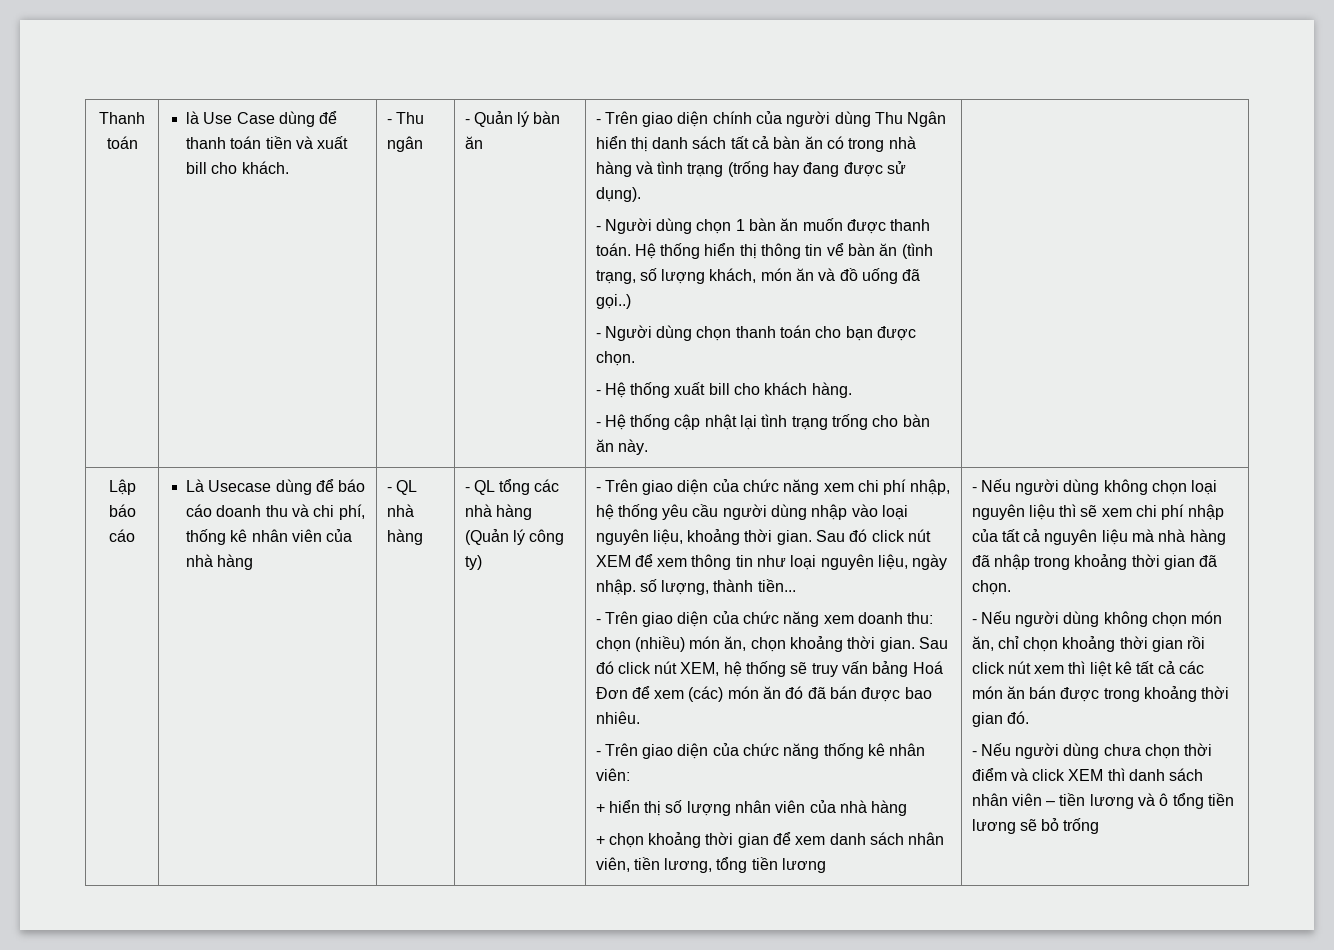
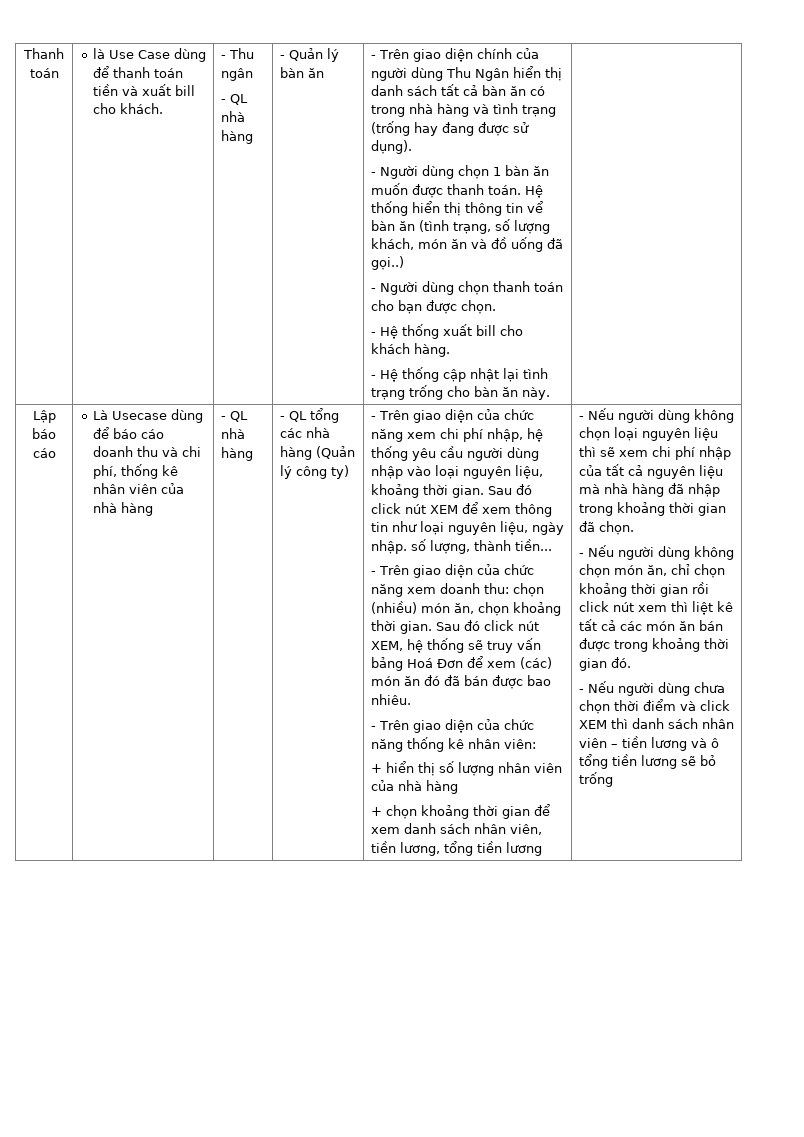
(423, 144) none -> [220,94,248,105] [220,111,245,122] [220,130,253,144] // - QL nhà hàng

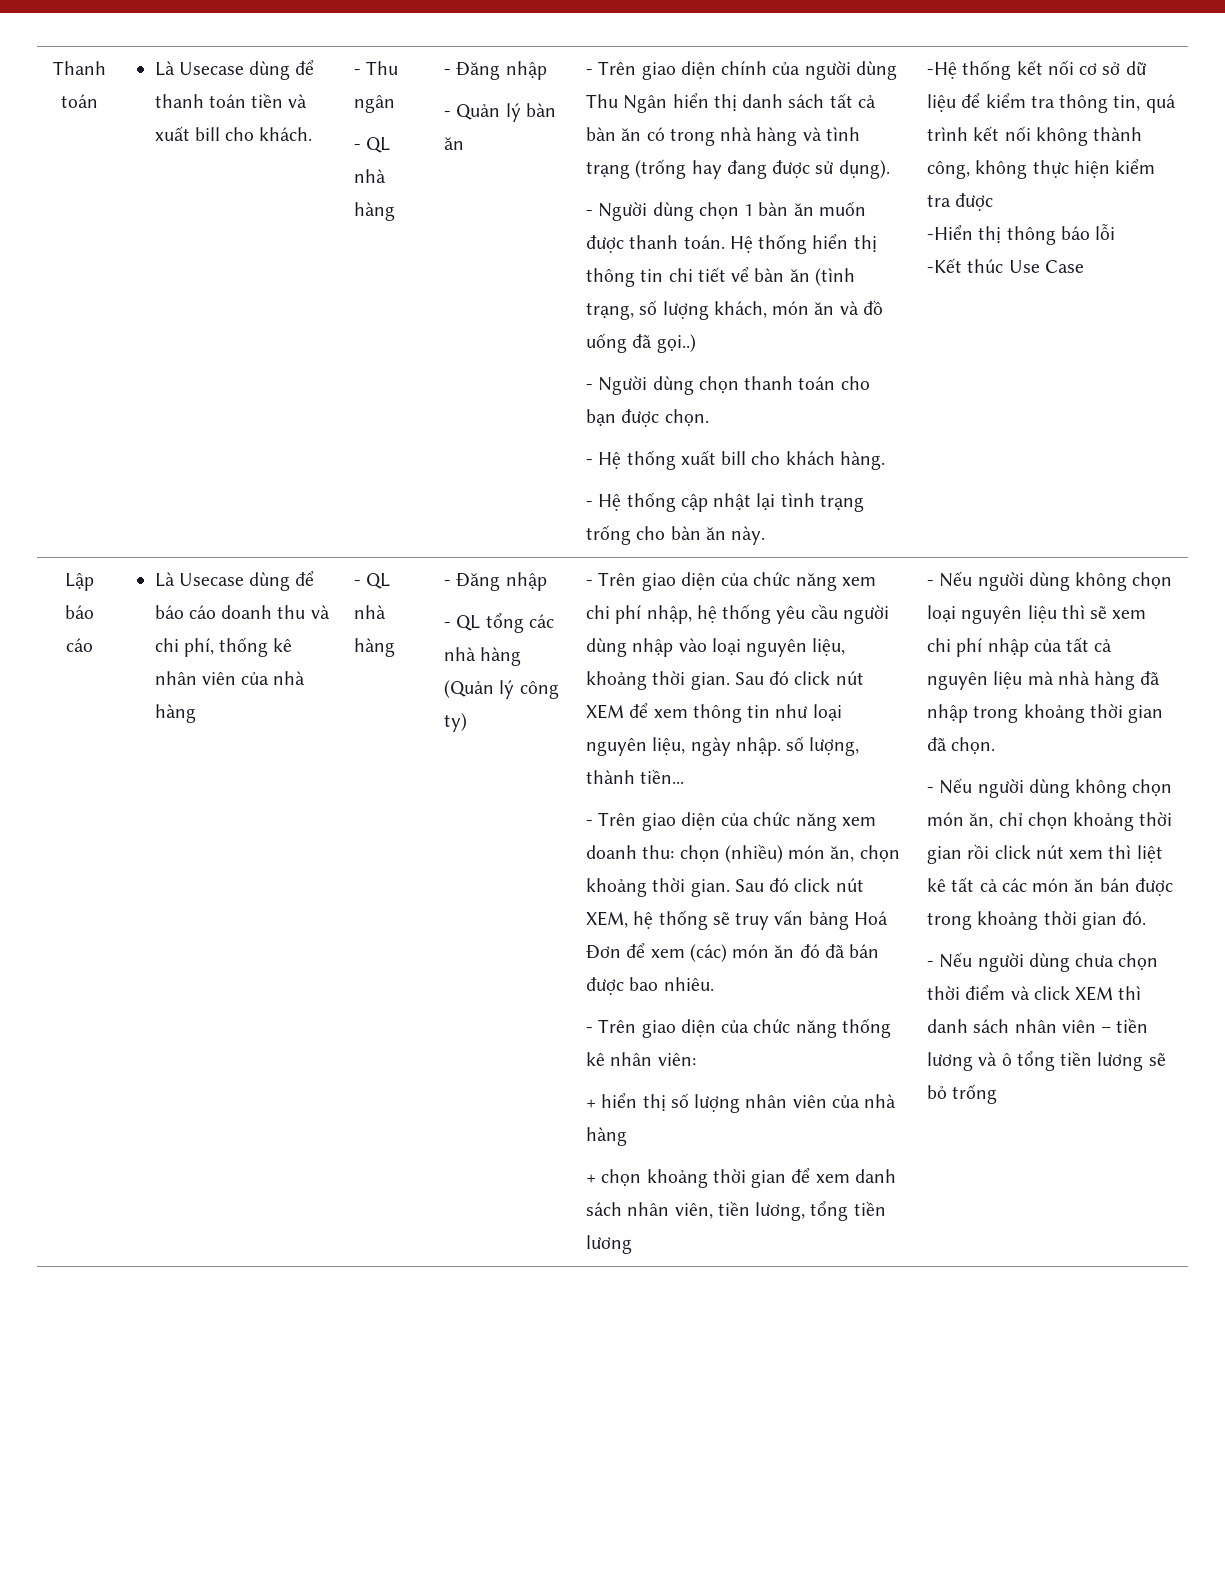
[93,48,171,59] là Use Case -> [154,61,244,76] Là Usecase
(285, 57) none -> [456,61,547,80] [444,111,452,117] Đăng nhập // -
(523, 208) none -> [668,267,726,282] chi tiết
(550, 393) none -> [927,60,1146,80] [927,93,1176,113] [927,126,1143,146] [927,159,1156,179] [927,193,994,211] [927,224,1116,245] [927,258,1084,273] -Hệ thống kết nối cơ sở dữ liệu để kiểm tra thông tin, quá trình kết nối không thành công, không thực hiện kiểm tra được // -Hiển thị thông báo lỗi // -Kết thúc Use Case
(285, 418) none -> [456,572,547,591] [444,622,452,628] Đăng nhập // -

